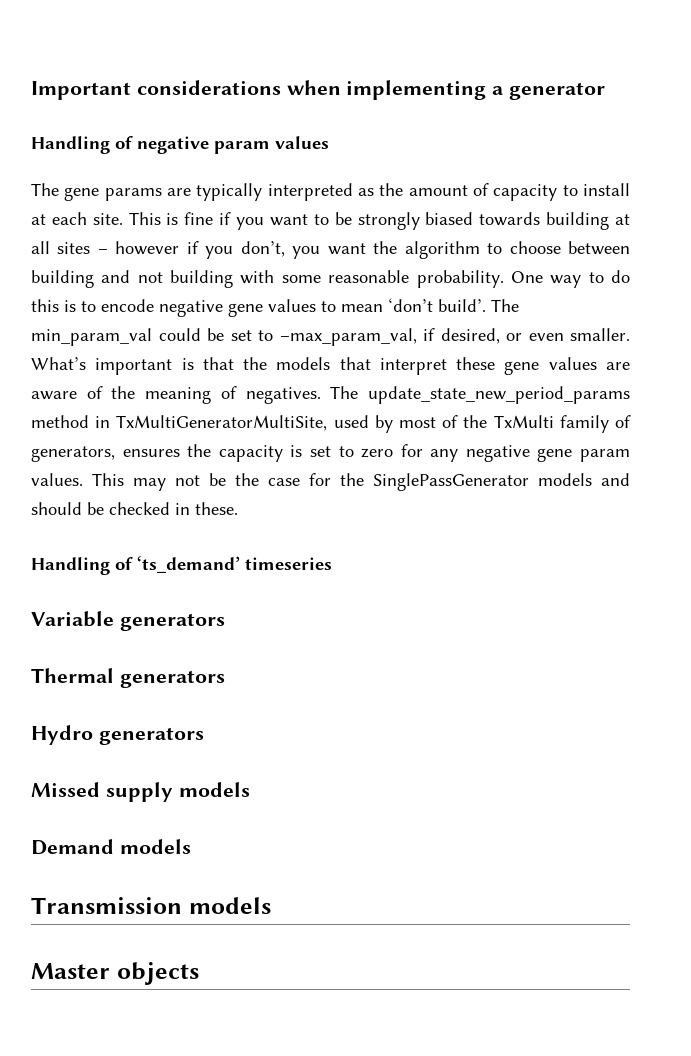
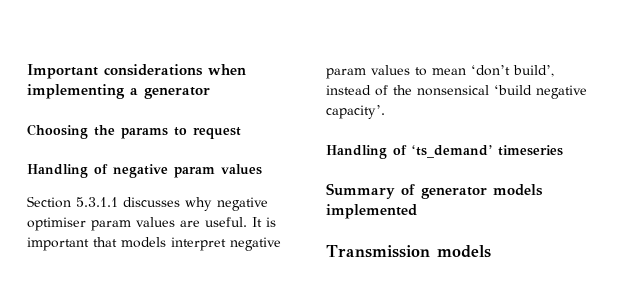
(606, 91) none -> [27,124,241,139] // Choosing the params to request
[31,183,630,201] [31,212,631,230] [31,241,630,259] [31,270,631,288] [31,298,519,317] [31,328,630,346] [31,357,630,375] [31,386,630,404] [31,415,631,433] [31,444,630,462] [31,473,630,491] [31,502,238,515] [31,556,332,575] [31,611,225,631] [31,668,225,688] [31,725,204,745] [31,782,250,802] [31,839,191,855] The gene params are typically interpreted as the amount of capacity to install at each site. This is fine if you want to be strongly biased towards building at all sites – however if you don’t, you want the algorithm to choose between building and not building with some reasonable probability. One way to do this is to encode negative gene values to mean ‘don’t build’. The min_param_val could be set to –max_param_val, if desired, or even smaller. What’s important is that the models that interpret these gene values are aware of the meaning of negatives. The update_state_new_period_params method in TxMultiGeneratorMultiSite, used by most of the TxMulti family of generators, ensures the capacity is set to zero for any negative gene param values. This may not be the case for the SinglePassGenerator models and should be checked in these. // Handling of ‘ts_demand’ timeseries // Variable generators // Thermal generators // Hydro generators // Missed supply models // Demand models -> [27,196,268,211] [27,217,276,231] [27,237,281,251] [326,65,554,79] [326,85,587,99] [326,105,385,119] [326,145,563,159] [326,183,543,199] [326,204,417,219] Section 5.3.1.1 discusses why negative optimiser param values are useful. It is important that models interpret negative param values to mean ‘don’t build’, instead of the nonsensical ‘build negative capacity’. // Handling of ‘ts_demand’ timeseries // Summary of generator models implemented
[31,962,199,985] // Master objects -> (491, 251) none

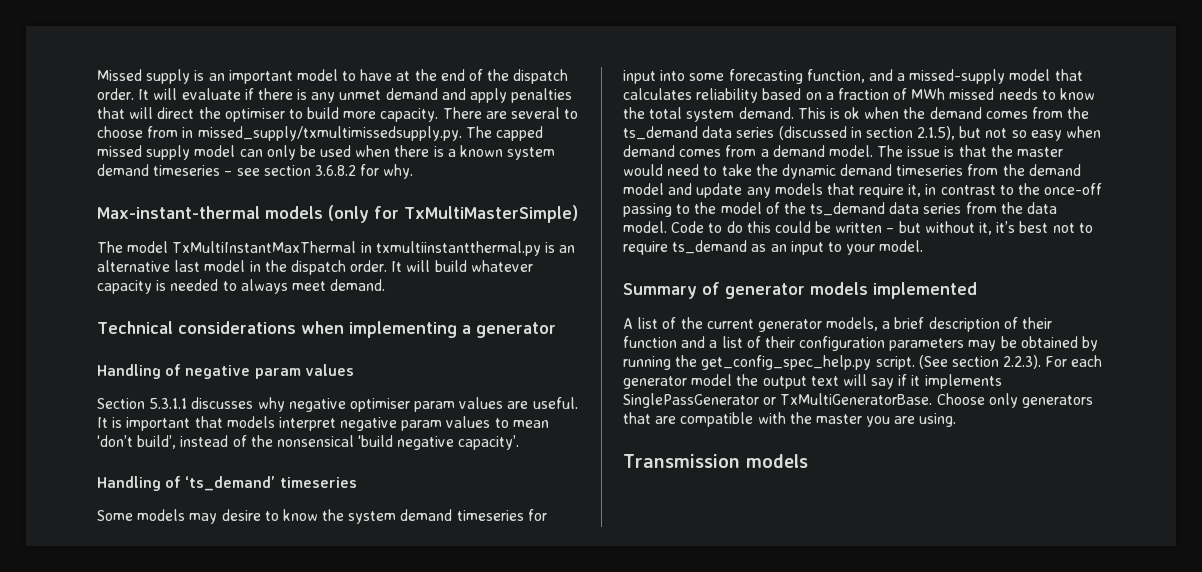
[27,64,98,79] Important -> [97,69,569,84] [97,88,573,103] [97,107,579,122] [97,126,543,141] [97,145,556,160] [97,164,414,179] [97,205,578,223] [97,241,576,256] [97,260,533,275] [97,279,386,294] [97,321,173,334] Missed supply is an important model to have at the end of the dispatch order. It will evaluate if there is any unmet demand and apply penalties that will direct the optimiser to build more capacity. There are several to choose from in missed_supply/txmultimissedsupply.py. The capped missed supply model can only be used when there is a known system demand timeseries – see section 3.6.8.2 for why. // Max-instant-thermal models (only for TxMultiMasterSimple) // The model TxMultiInstantMaxThermal in txmultiinstantthermal.py is an alternative last model in the dispatch order. It will build whatever capacity is needed to always meet demand. // Technical
[27,124,241,139] // Choosing the params to request -> (556, 330) none
(563, 150) none -> [97,509,547,524] [623,69,1083,84] [623,88,1096,103] [623,107,1090,122] [623,126,1102,141] [623,145,1064,157] [623,164,1081,179] [623,183,1103,198] [623,202,1058,217] [623,221,1093,235] [623,240,924,255] // Some models may desire to know the system demand timeseries for input into some forecasting function, and a missed-supply model that calculates reliability based on a fraction of MWh missed needs to know the total system demand. This is ok when the demand comes from the ts_demand data series (discussed in section 2.1.5), but not so easy when demand comes from a demand model. The issue is that the master would need to take the dynamic demand timeseries from the demand model and update any models that require it, in contrast to the once-off passing to the model of the ts_demand data series from the data model. Code to do this could be written – but without it, it’s best not to require ts_demand as an input to your model.
(417, 211) none -> [623,317,1053,332] [623,336,1099,351] [623,355,1103,370] [623,374,1002,389] [623,393,1093,408] [623,412,957,427] // A list of the current generator models, a brief description of their function and a list of their configuration parameters may be obtained by running the get_config_spec_help.py script. (See section 2.2.3). For each generator model the output text will say if it implements SinglePassGenerator or TxMultiGeneratorBase. Choose only generators that are compatible with the master you are using.

